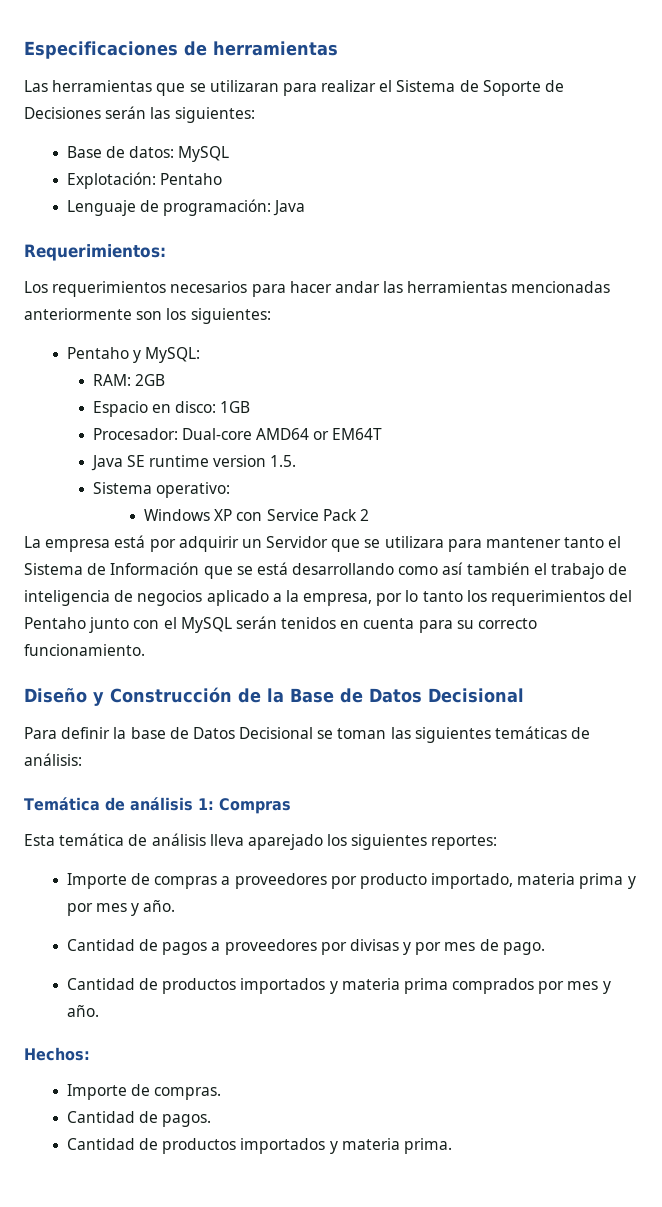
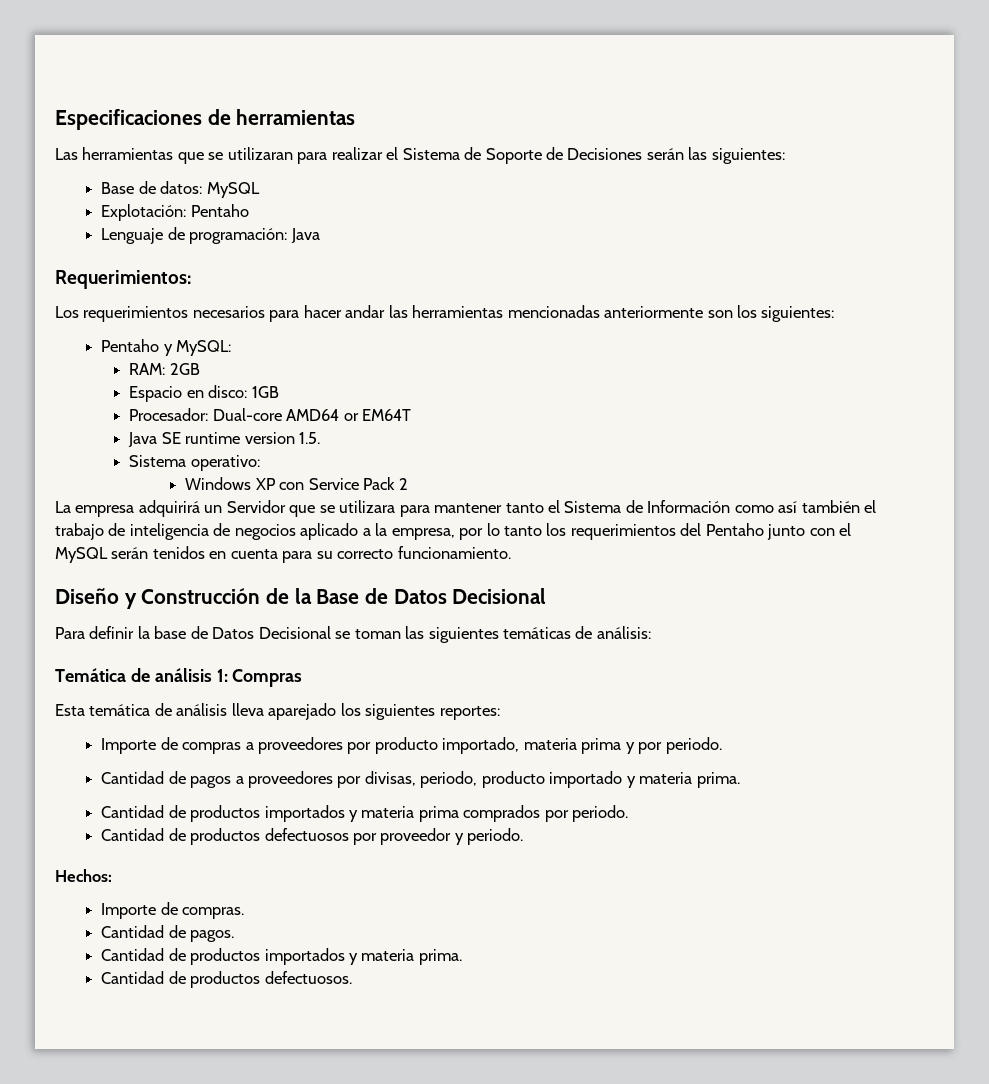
[114,535,239,552] está por adquirir -> [138,500,200,517] adquirirá
[203,562,395,579] que se está desarrollando -> (731, 506) none
[95,900,176,916] mes y año. -> [665,737,722,754] periodo.
[349,939,545,955] divisas y por mes de pago. -> [364,771,740,788] divisas, periodo, producto importado y materia prima.
[567,981,611,994] [66,1005,99,1017] mes y año. -> [572,805,629,822] [101,828,524,845] periodo. // Cantidad de productos defectuosos por proveedor y periodo.
(452, 1146) none -> [101,971,352,988] // Cantidad de productos defectuosos.

